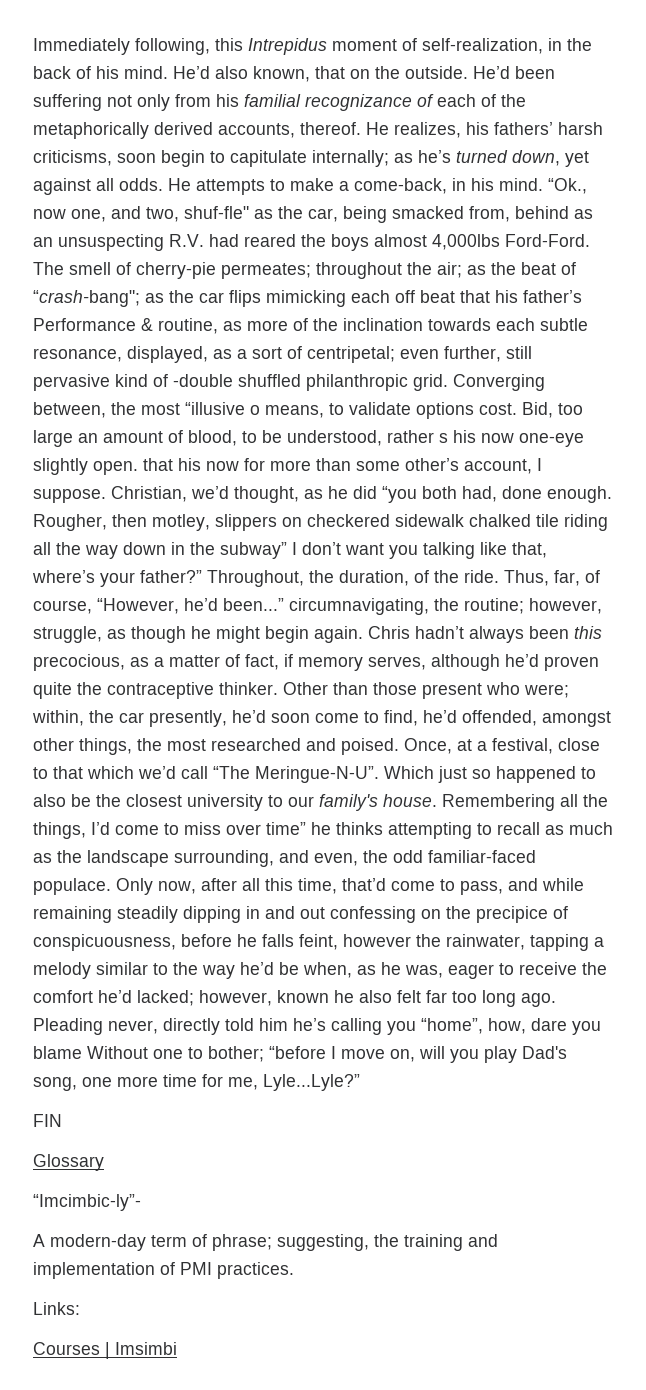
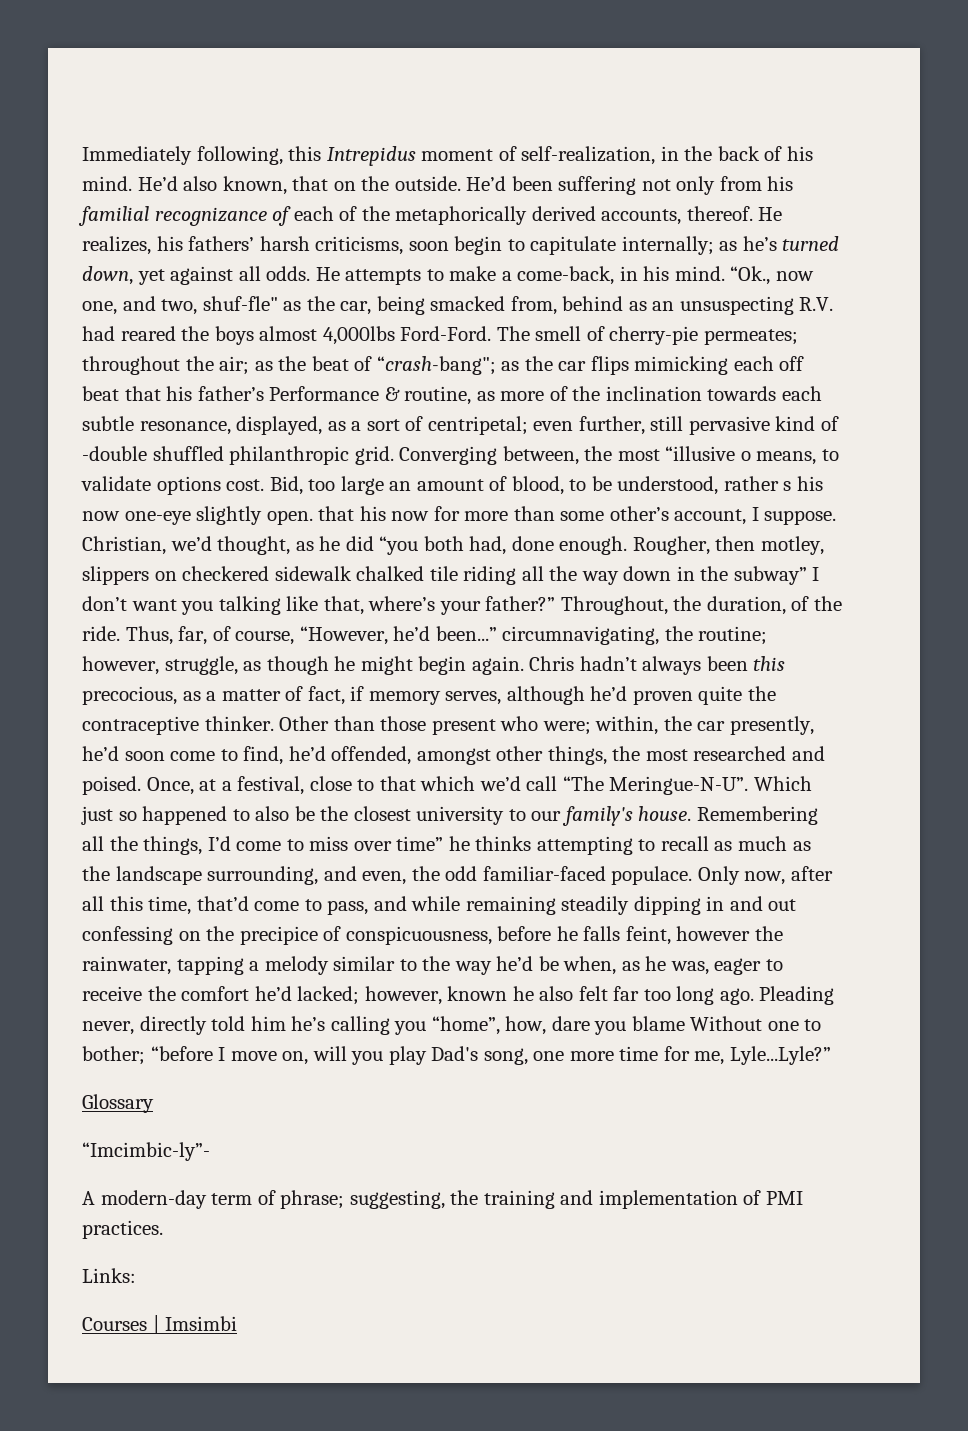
[33,1114,62,1127] // FIN -> (832, 1055) none

